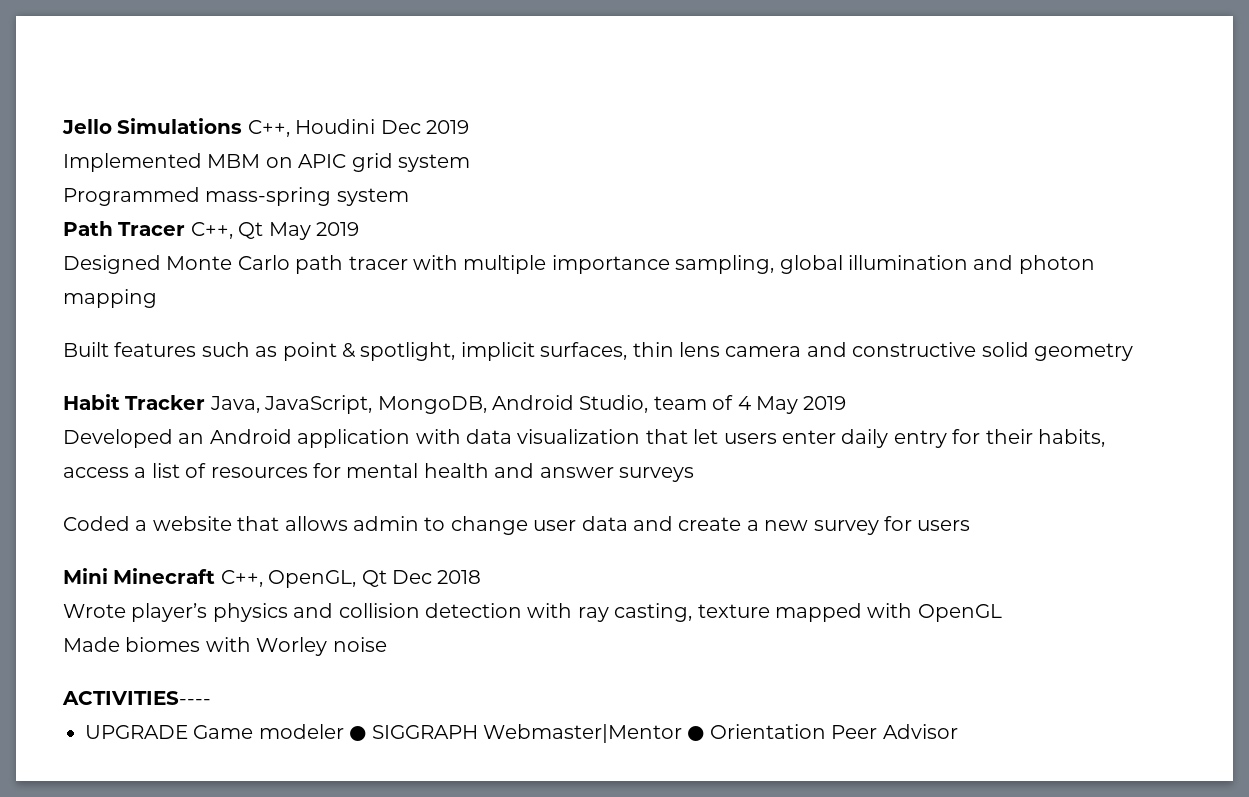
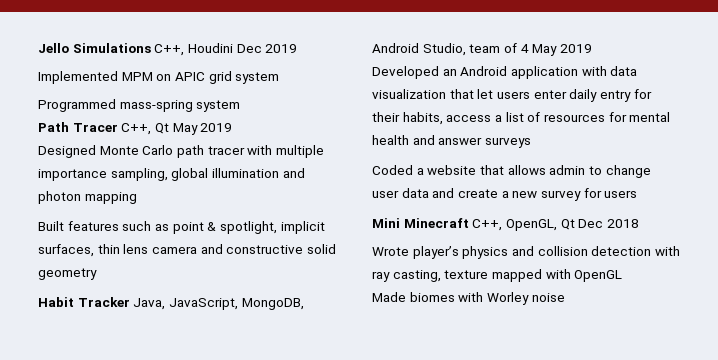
[207,154,261,168] MBM -> [121,72,153,81] MPM
[62,691,211,705] [85,724,958,743] // ACTIVITIES---- // UPGRADE Game modeler ● SIGGRAPH Webmaster|Mentor ● Orientation Peer Advisor -> (565, 297) none

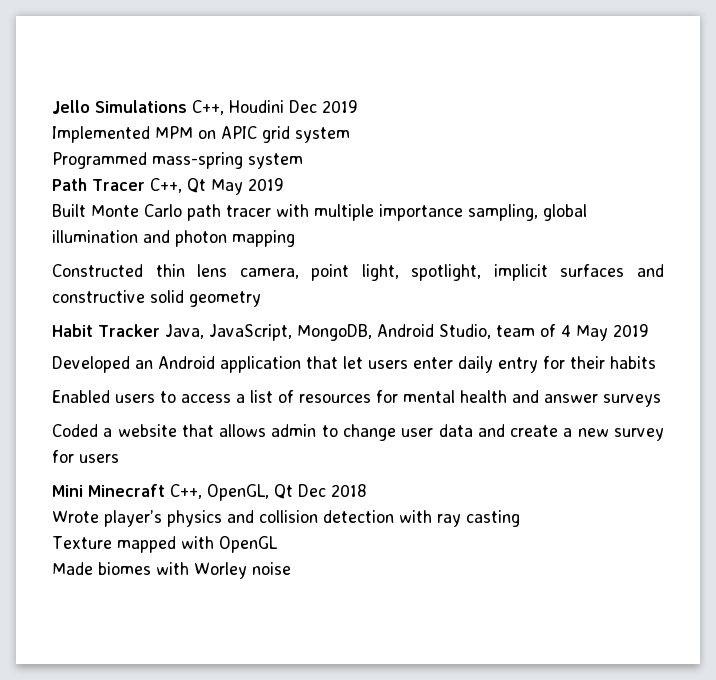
[38,145,96,158] Designed -> [52,204,86,217] Built
[38,221,325,234] [38,244,197,257] Built features such as point & spotlight, implicit surfaces, thin lens camera -> [52,264,625,281] Constructed thin lens camera, point light, spotlight, implicit surfaces
[581,66,638,76] [372,89,446,99] with data visualization -> (301, 364) none
[402,112,443,125] habits, -> [610,356,656,369] [52,390,176,403] habits // Enabled users to
[392,270,489,282] casting, texture -> [466,510,520,527] [52,536,112,549] casting // Texture

